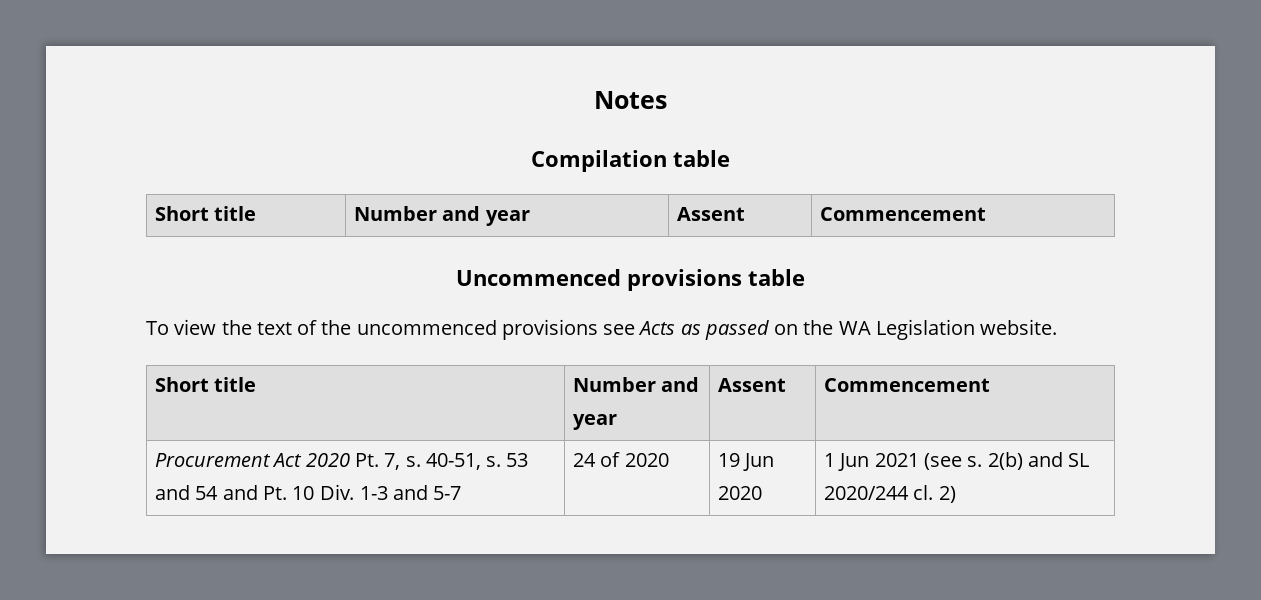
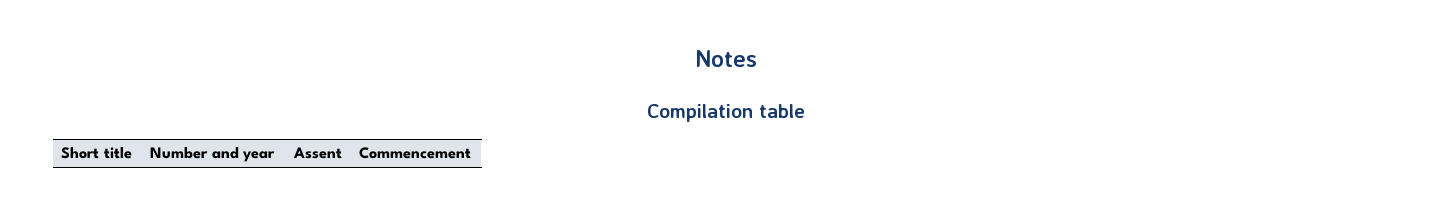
[456,269,805,291] [146,319,1058,340] [155,377,257,392] [573,377,700,392] [573,414,618,430] [718,378,787,392] [824,378,991,392] [155,453,529,470] [155,484,462,500] [573,452,669,467] [718,453,775,471] [718,486,763,500] [824,452,1090,471] [824,485,956,503] // Uncommenced provisions table // To view the text of the uncommenced provisions see Acts as passed on the WA Legislation website. // Short title | Number and year | Assent | Commencement // Procurement Act 2020 Pt. 7, s. 40-51, s. 53 and 54 and Pt. 10 Div. 1-3 and 5-7 | 24 of 2020 | 19 Jun 2020 | 1 Jun 2021 (see s. 2(b) and SL 2020/244 cl. 2) -> (472, 153) none

